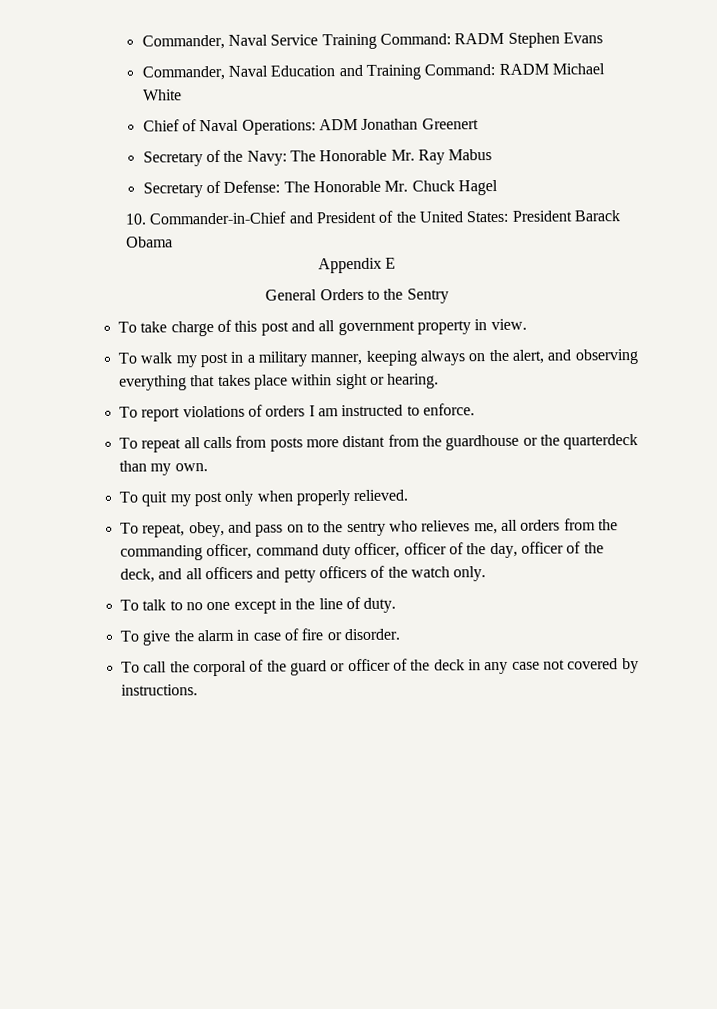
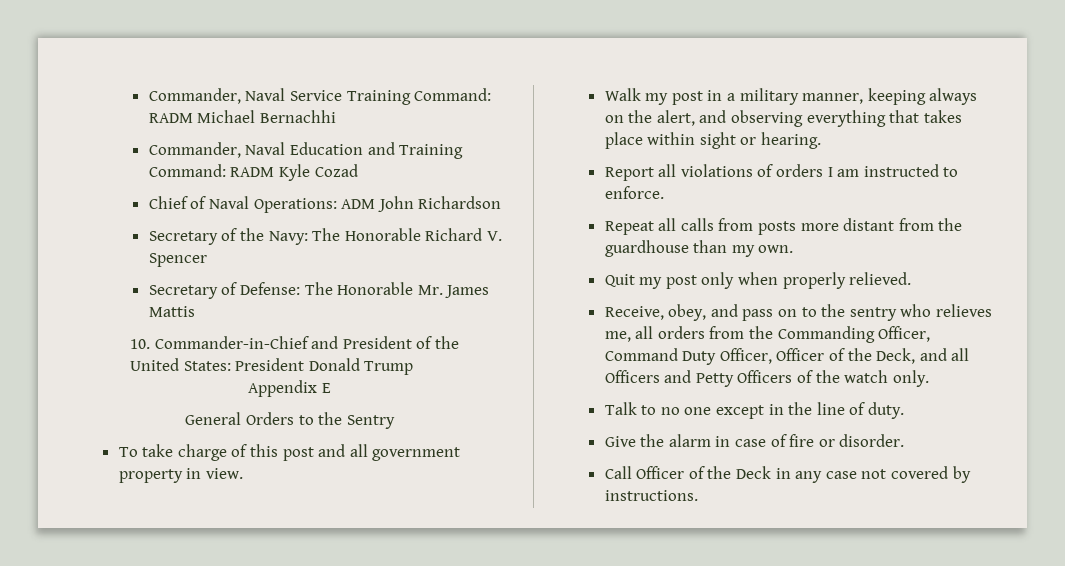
[507,32,603,48] Stephen Evans -> [197,110,336,123] Michael Bernachhi
[551,63,605,75] [142,89,182,101] Michael White -> [278,164,358,181] Kyle Cozad
[361,118,479,130] Jonathan Greenert -> [377,196,502,212] John Richardson
[390,149,493,165] Mr. Ray Mabus -> [425,228,502,241] [148,253,207,267] Richard V. Spencer
[411,179,498,196] Chuck Hagel -> [445,285,490,298] [148,306,195,317] James Mattis
[573,210,620,222] [126,236,174,248] Barack Obama -> [308,358,414,375] Donald Trump
[118,352,173,364] To walk -> [604,88,641,101] Walk
[119,406,181,422] To report -> [604,164,677,181] Report all
[119,437,182,453] To repeat -> [604,221,654,235] Repeat
[522,433,639,450] or the quarterdeck -> (689, 248) none
[119,491,169,507] To quit -> [604,274,635,287] Quit
[120,522,186,538] To repeat, -> [604,306,664,320] Receive,
[120,541,604,561] [120,565,368,583] commanding officer, command duty officer, officer of the day, officer of the deck, and all officers and petty officers -> [777,326,931,343] [604,348,970,365] [604,370,793,387] Commanding Officer, Command Duty Officer, Officer of the Deck, and all Officers and Petty Officers
[120,599,167,611] To talk -> [604,402,637,415] Talk
[120,630,172,646] To give -> [604,436,636,447] Give
[121,658,465,677] To call the corporal of the guard or officer of the deck -> [604,466,772,479] Call Officer of the Deck

